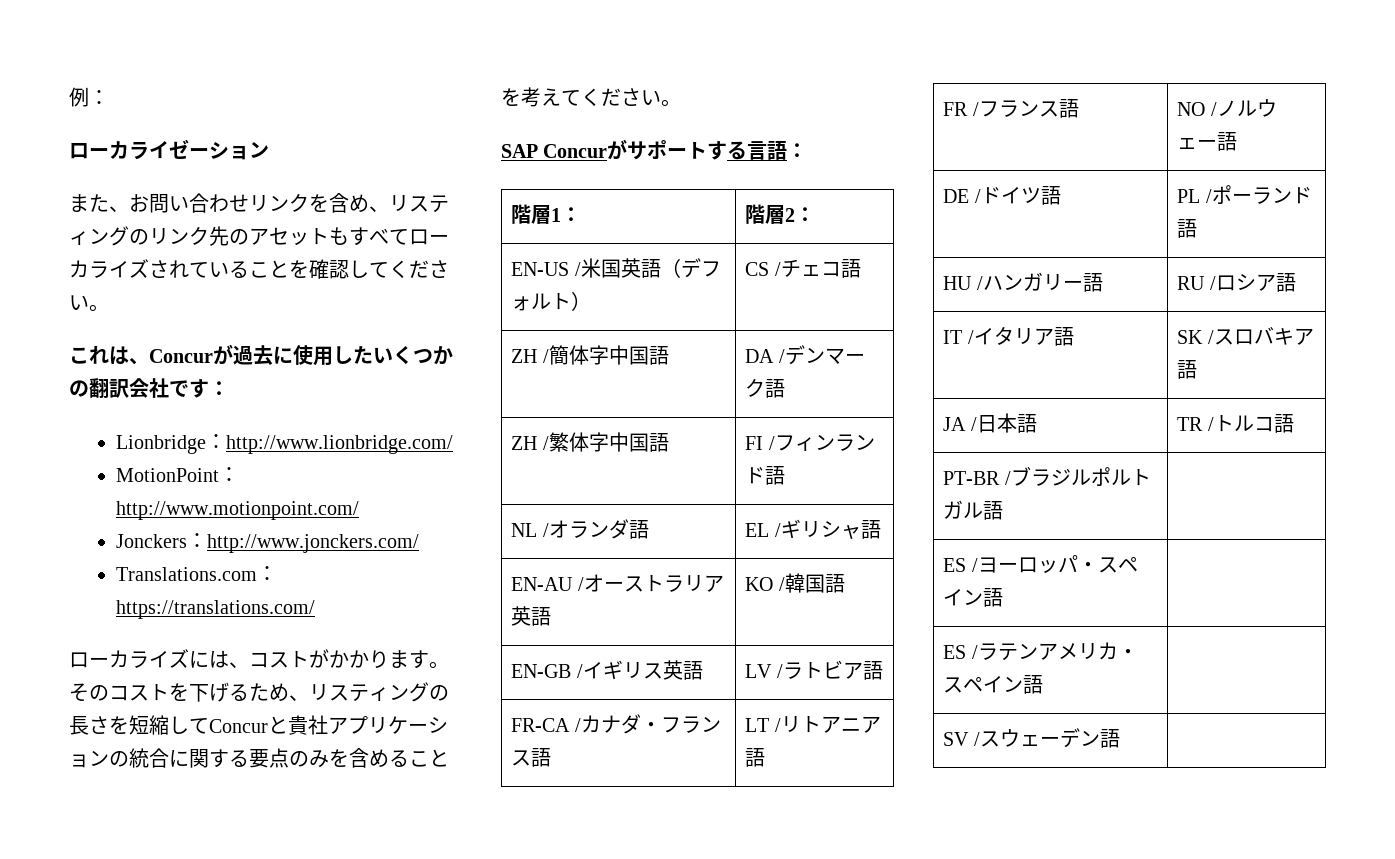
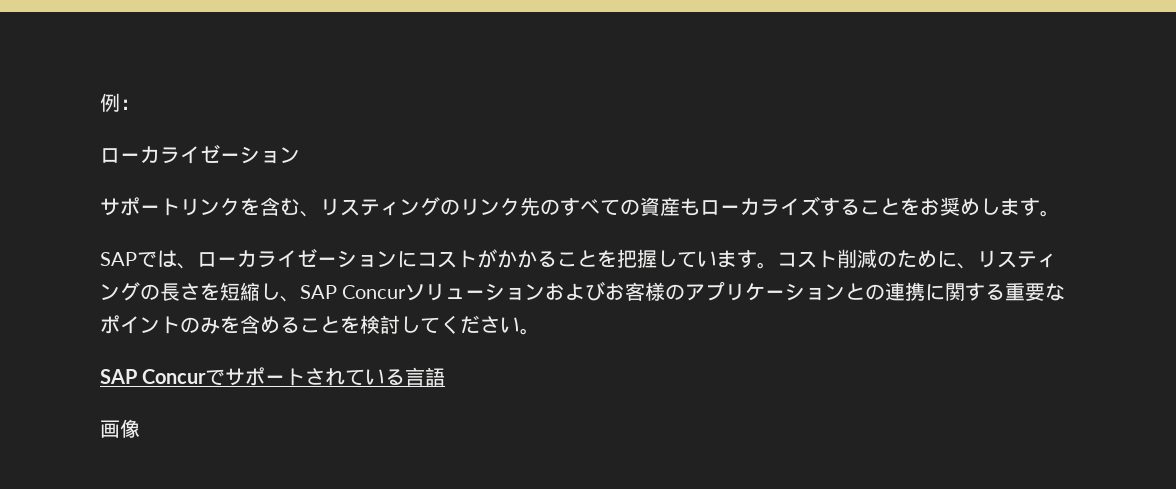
[69,193,249,213] また、お問い合わせ -> [100,197,180,216] サポート
[349,194,369,213] め -> [280,198,300,215] む
[249,227,449,246] [69,259,449,279] [69,295,109,312] [69,344,453,366] [69,378,229,398] [116,434,454,454] [116,467,240,482] [116,501,360,520] [116,533,420,553] [116,566,278,581] [116,600,316,619] [69,649,449,669] [69,682,289,702] アセットもすべてローカライズされていることを確認してください。 // これは、Concurが過去に使用したいくつかの翻訳会社です： // Lionbridge：http://www.lionbridge.com/ // MotionPoint：http://www.motionpoint.com/ // Jonckers：http://www.jonckers.com/ // Translations.com：https://translations.com/ // ローカライズには、コストがかかります。そのコストを下げるため -> [560,196,1060,217] [100,248,957,269] すべての資産もローカライズすることをお奨めします。 // SAPでは、ローカライゼーションにコストがかかることを把握しています。コスト削減のために
[189,715,448,735] [69,748,289,768] てConcurと貴社アプリケーションの統合に関する要点 -> [280,281,1066,302] [100,315,180,334] 、SAP Concurソリューションおよびお客様のアプリケーションとの連携に関する重要なポイント
[521,87,561,107] 考え -> [360,315,420,334] 検討し
[607,139,728,160] がサポートす -> [205,367,386,386] でサポートされてい
[787,143,808,158] [511,204,582,224] [745,204,816,224] [511,258,721,278] [511,291,592,311] [745,259,861,278] [511,345,669,365] [745,345,865,365] [745,378,786,398] [511,432,669,452] [745,434,875,451] [745,466,786,485] [511,519,649,539] [745,519,881,539] [511,574,724,592] [511,606,552,626] [745,573,845,593] [511,660,703,680] [745,660,883,680] [511,714,721,734] [511,748,552,767] [745,716,881,733] [745,748,766,767] [943,99,1079,118] [1177,99,1277,117] [1177,132,1238,151] [943,186,1061,205] [1177,185,1312,204] [1177,219,1198,238] [943,272,1103,292] [1177,273,1296,292] [943,326,1074,346] [1177,327,1314,345] [1177,360,1198,379] [943,413,1037,433] [1177,414,1294,433] [943,466,1151,486] [943,500,1004,520] [943,555,1138,574] [943,588,1004,607] [943,642,1138,661] [943,675,1044,694] [943,728,1120,748] ： // 階層1： | 階層2： // EN-US /米国英語（デフォルト） | CS /チェコ語 // ZH /簡体字中国語 | DA /デンマーク語 // ZH /繁体字中国語 | FI /フィンランド語 // NL /オランダ語 | EL /ギリシャ語 // EN-AU /オーストラリア英語 | KO /韓国語 // EN-GB /イギリス英語 | LV /ラトビア語 // FR-CA /カナダ・フランス語 | LT /リトアニア語 // FR /フランス語 | NO /ノルウェー語 // DE /ドイツ語 | PL /ポーランド語 // HU /ハンガリー語 | RU /ロシア語 // IT /イタリア語 | SK /スロバキア語 // JA /日本語 | TR /トルコ語 // PT-BR /ブラジルポルトガル語 | // ES /ヨーロッパ・スペイン語 | // ES /ラテンアメリカ・スペイン語 | // SV /スウェーデン語 | -> [100,419,140,438] // 画像

